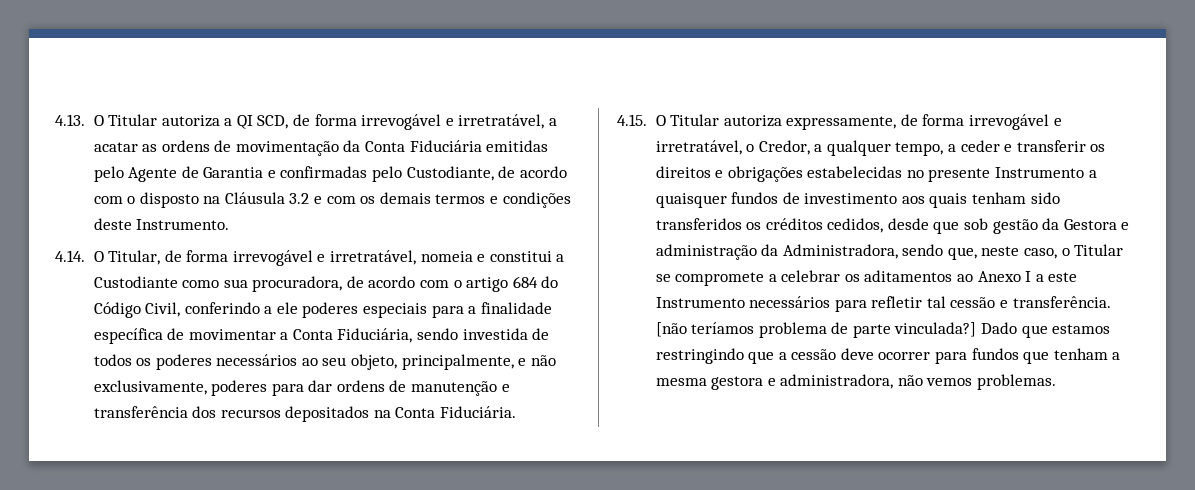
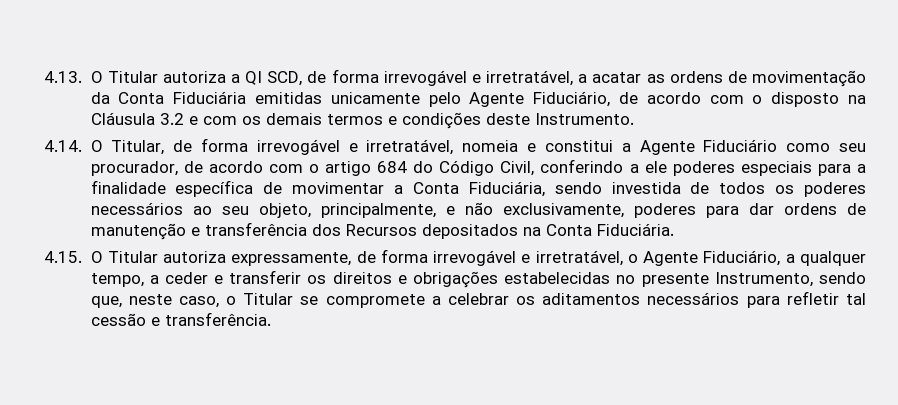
(549, 146) none -> [330,92,420,104] unicamente
[181,166,494,182] de Garantia e confirmadas pelo Custodiante, -> [533,91,611,107] Fiduciário,
[93,276,343,292] Custodiante como sua procuradora, -> [639,139,866,155] [90,161,178,176] Agente Fiduciário como seu procurador,
[220,409,281,418] recursos -> [345,224,417,236] Recursos
[758,140,810,155] Credor, -> [643,250,781,266] Agente Fiduciário,
[995,167,1097,178] [655,192,1060,208] [655,218,1130,234] [655,244,898,260] Instrumento a quaisquer fundos de investimento aos quais tenham sido transferidos os créditos cedidos, desde que sob gestão da Gestora e administração da Administradora, -> [714,272,813,287] Instrumento,
[957,271,1078,282] [655,297,745,308] ao Anexo I a este Instrumento -> (641, 299) none
[655,322,1111,338] [655,348,1121,364] [655,374,1057,390] [não teríamos problema de parte vinculada?] Dado que estamos restringindo que a cessão deve ocorrer para fundos que tenham a mesma gestora e administradora, não vemos problemas. -> (271, 319) none

